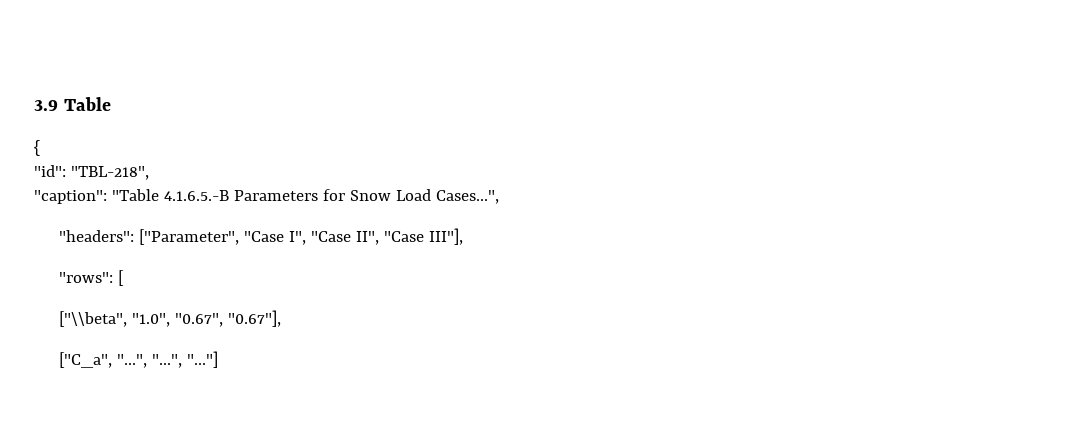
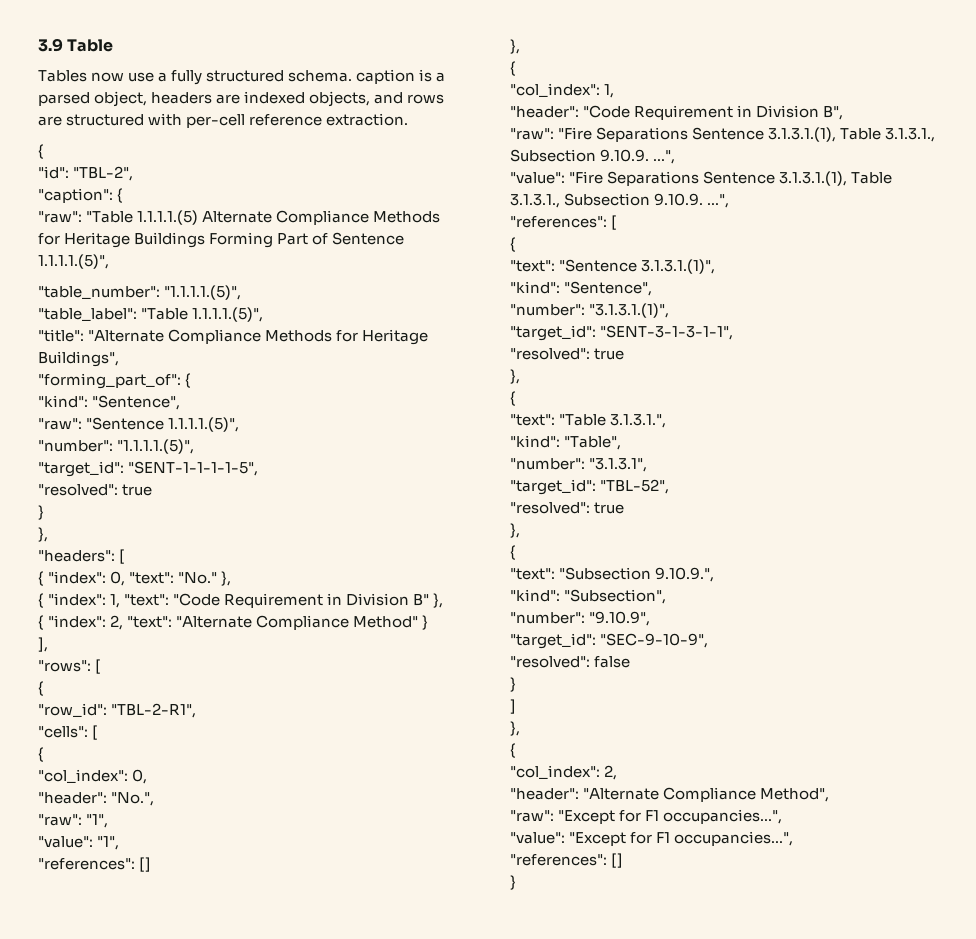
(111, 104) none -> [38,69,446,85] [38,91,445,107] [38,113,409,128] // Tables now use a fully structured schema. caption is a parsed object, headers are indexed objects, and rows are structured with per-cell reference extraction.
[70,166,149,180] "TBL-218", -> [73,166,134,181] "TBL-2",
[111,189,499,204] [59,228,464,245] [59,270,125,286] [59,310,282,327] [59,351,219,368] "Table 4.1.6.5.-B Parameters for Snow Load Cases...", // "headers": ["Parameter", "Case I", "Case II", "Case III"], // "rows": [ // ["\\beta", "1.0", "0.67", "0.67"], // ["C_a", "...", "...", "..."] -> [117,188,124,203] [38,210,441,225] [38,232,405,248] [38,254,109,269] [38,285,242,300] [38,307,264,322] [38,329,429,345] [38,351,119,367] [38,373,192,389] [38,395,181,410] [38,417,240,432] [38,439,195,454] [38,461,259,477] [38,484,153,496] [38,505,44,520] [38,527,48,542] [38,549,126,564] [38,571,232,586] [38,593,444,608] [38,615,429,630] [38,637,48,652] [38,659,102,674] [38,681,44,696] [38,703,197,718] [38,725,99,740] [38,747,44,762] [38,769,148,784] [38,792,155,806] [38,814,109,828] [38,836,120,850] [38,857,152,872] [510,39,520,54] [510,61,516,76] [510,83,615,98] [510,105,844,120] [510,127,936,142] [510,149,676,164] [510,171,893,186] [510,193,730,208] [510,215,618,230] [510,237,516,252] [510,259,716,274] [510,281,653,296] [510,303,670,318] [510,325,734,341] [510,348,625,360] [510,369,520,384] [510,391,516,406] [510,414,667,428] [510,435,622,450] [510,458,648,472] [510,479,670,495] [510,502,625,514] [510,523,520,538] [510,545,516,560] [510,567,715,582] [510,589,667,604] [510,611,651,626] [510,633,709,649] [510,656,631,668] [510,677,516,692] [510,699,516,714] [510,721,520,736] [510,743,516,758] [510,765,618,780] [510,787,830,802] [510,809,783,824] [510,831,794,846] [510,853,624,868] [510,875,516,890] { // "raw": "Table 1.1.1.1.(5) Alternate Compliance Methods for Heritage Buildings Forming Part of Sentence 1.1.1.1.(5)", // "table_number": "1.1.1.1.(5)", // "table_label": "Table 1.1.1.1.(5)", // "title": "Alternate Compliance Methods for Heritage Buildings", // "forming_part_of": { // "kind": "Sentence", // "raw": "Sentence 1.1.1.1.(5)", // "number": "1.1.1.1.(5)", // "target_id": "SENT-1-1-1-1-5", // "resolved": true // } // }, // "headers": [ // { "index": 0, "text": "No." }, // { "index": 1, "text": "Code Requirement in Division B" }, // { "index": 2, "text": "Alternate Compliance Method" } // ], // "rows": [ // { // "row_id": "TBL-2-R1", // "cells": [ // { // "col_index": 0, // "header": "No.", // "raw": "1", // "value": "1", // "references": [] // }, // { // "col_index": 1, // "header": "Code Requirement in Division B", // "raw": "Fire Separations Sentence 3.1.3.1.(1), Table 3.1.3.1., Subsection 9.10.9. ...", // "value": "Fire Separations Sentence 3.1.3.1.(1), Table 3.1.3.1., Subsection 9.10.9. ...", // "references": [ // { // "text": "Sentence 3.1.3.1.(1)", // "kind": "Sentence", // "number": "3.1.3.1.(1)", // "target_id": "SENT-3-1-3-1-1", // "resolved": true // }, // { // "text": "Table 3.1.3.1.", // "kind": "Table", // "number": "3.1.3.1", // "target_id": "TBL-52", // "resolved": true // }, // { // "text": "Subsection 9.10.9.", // "kind": "Subsection", // "number": "9.10.9", // "target_id": "SEC-9-10-9", // "resolved": false // } // ] // }, // { // "col_index": 2, // "header": "Alternate Compliance Method", // "raw": "Except for F1 occupancies...", // "value": "Except for F1 occupancies...", // "references": [] // }

